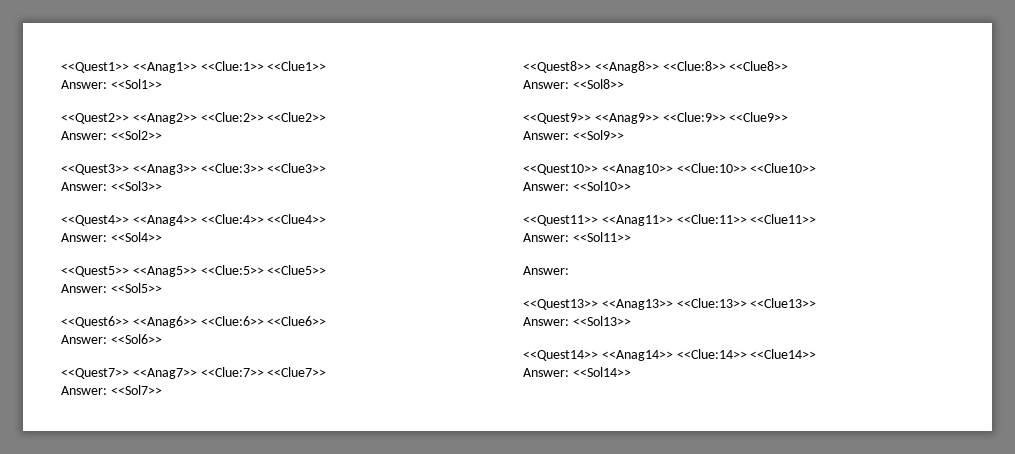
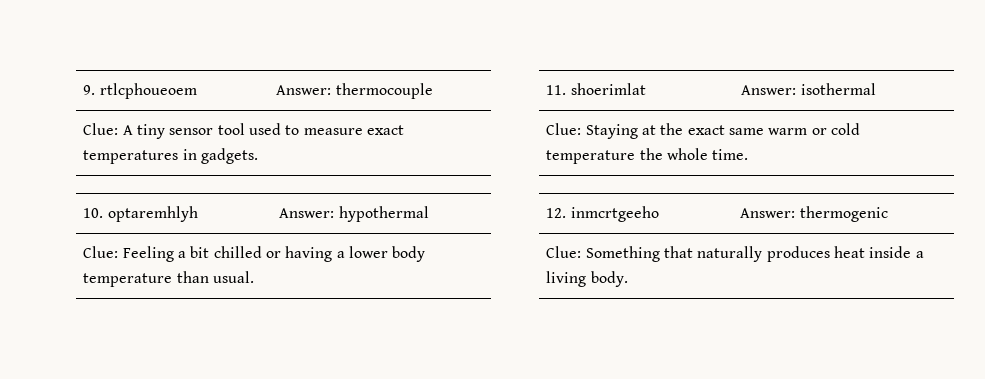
[61,61,327,73] [61,79,162,89] [61,112,327,124] [61,130,162,140] [61,163,327,175] [61,181,162,191] [61,214,327,226] [61,232,162,242] [61,265,327,277] [61,283,162,293] [61,316,327,328] [61,334,162,344] [61,367,327,379] [61,385,162,395] [523,61,789,73] [523,79,624,89] [523,112,789,124] [523,130,624,140] [523,163,817,175] [523,181,631,191] [523,214,817,226] [523,232,631,242] [523,266,569,275] [523,298,817,310] [523,316,631,326] [523,349,817,361] [523,367,631,377] <<Quest1>> <<Anag1>> <<Clue:1>> <<Clue1>> // Answer: <<Sol1>> // <<Quest2>> <<Anag2>> <<Clue:2>> <<Clue2>> // Answer: <<Sol2>> // <<Quest3>> <<Anag3>> <<Clue:3>> <<Clue3>> // Answer: <<Sol3>> // <<Quest4>> <<Anag4>> <<Clue:4>> <<Clue4>> // Answer: <<Sol4>> // <<Quest5>> <<Anag5>> <<Clue:5>> <<Clue5>> // Answer: <<Sol5>> // <<Quest6>> <<Anag6>> <<Clue:6>> <<Clue6>> // Answer: <<Sol6>> // <<Quest7>> <<Anag7>> <<Clue:7>> <<Clue7>> // Answer: <<Sol7>> // <<Quest8>> <<Anag8>> <<Clue:8>> <<Clue8>> // Answer: <<Sol8>> // <<Quest9>> <<Anag9>> <<Clue:9>> <<Clue9>> // Answer: <<Sol9>> // <<Quest10>> <<Anag10>> <<Clue:10>> <<Clue10>> // Answer: <<Sol10>> // <<Quest11>> <<Anag11>> <<Clue:11>> <<Clue11>> // Answer: <<Sol11>> // Answer: // <<Quest13>> <<Anag13>> <<Clue:13>> <<Clue13>> // Answer: <<Sol13>> // <<Quest14>> <<Anag14>> <<Clue:14>> <<Clue14>> // Answer: <<Sol14>> -> [83,83,197,99] [276,83,433,99] [83,123,404,139] [83,148,259,164] [83,206,198,222] [279,206,429,222] [83,246,426,262] [83,271,255,287] [546,83,646,95] [741,83,876,95] [546,123,860,139] [546,148,749,164] [546,206,659,222] [740,206,888,222] [546,246,924,262] [546,271,628,287] 9. rtlcphoueoem | Answer: thermocouple // Clue: A tiny sensor tool used to measure exact temperatures in gadgets. // 10. optaremhlyh | Answer: hypothermal // Clue: Feeling a bit chilled or having a lower body temperature than usual. // 11. shoerimlat | Answer: isothermal // Clue: Staying at the exact same warm or cold temperature the whole time. // 12. inmcrtgeeho | Answer: thermogenic // Clue: Something that naturally produces heat inside a living body.

